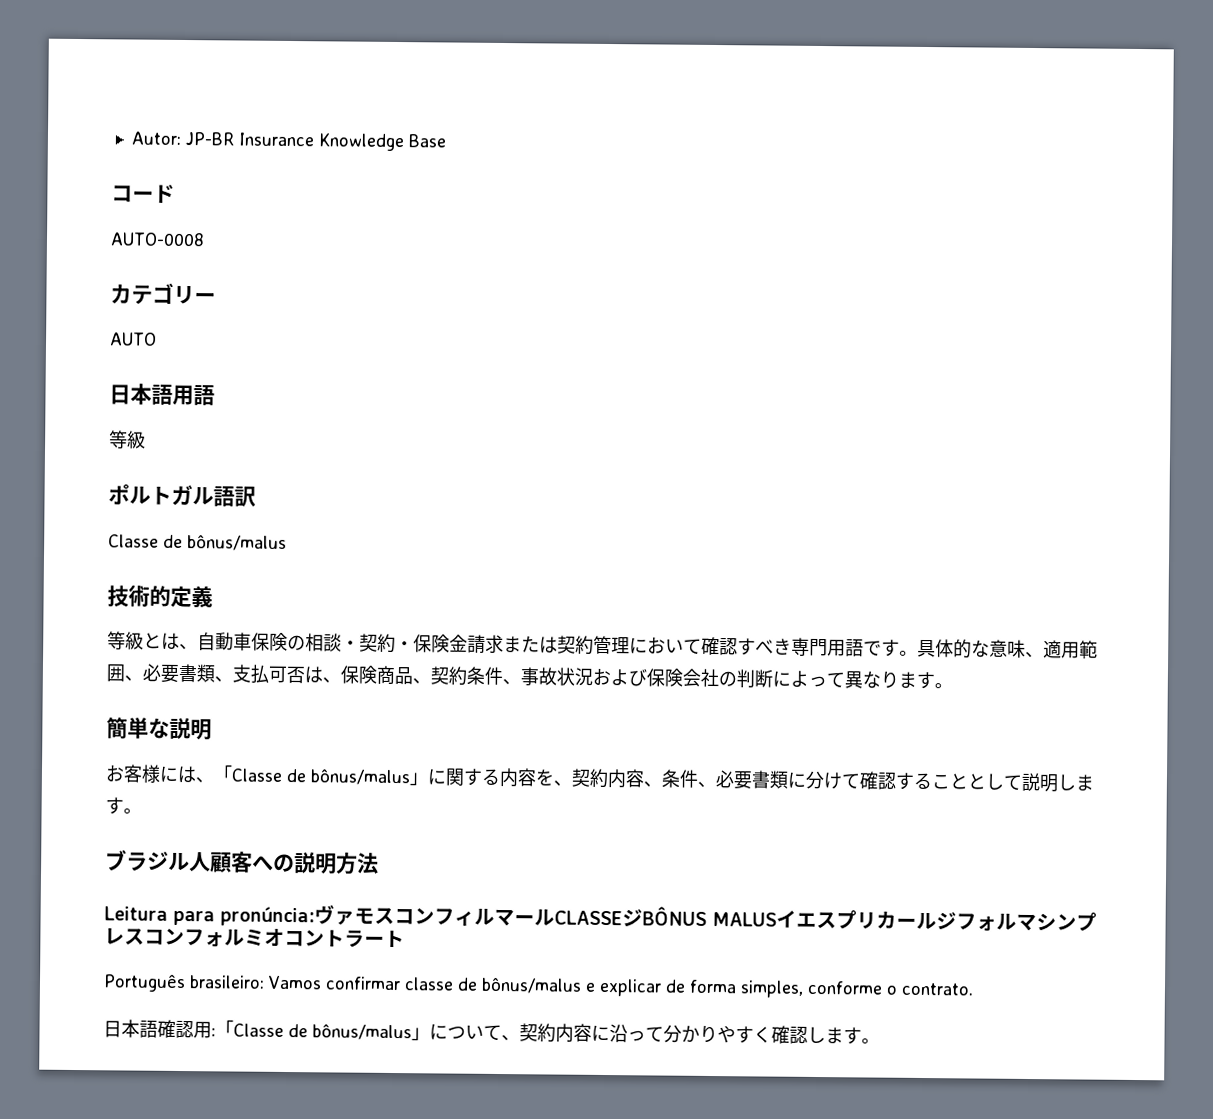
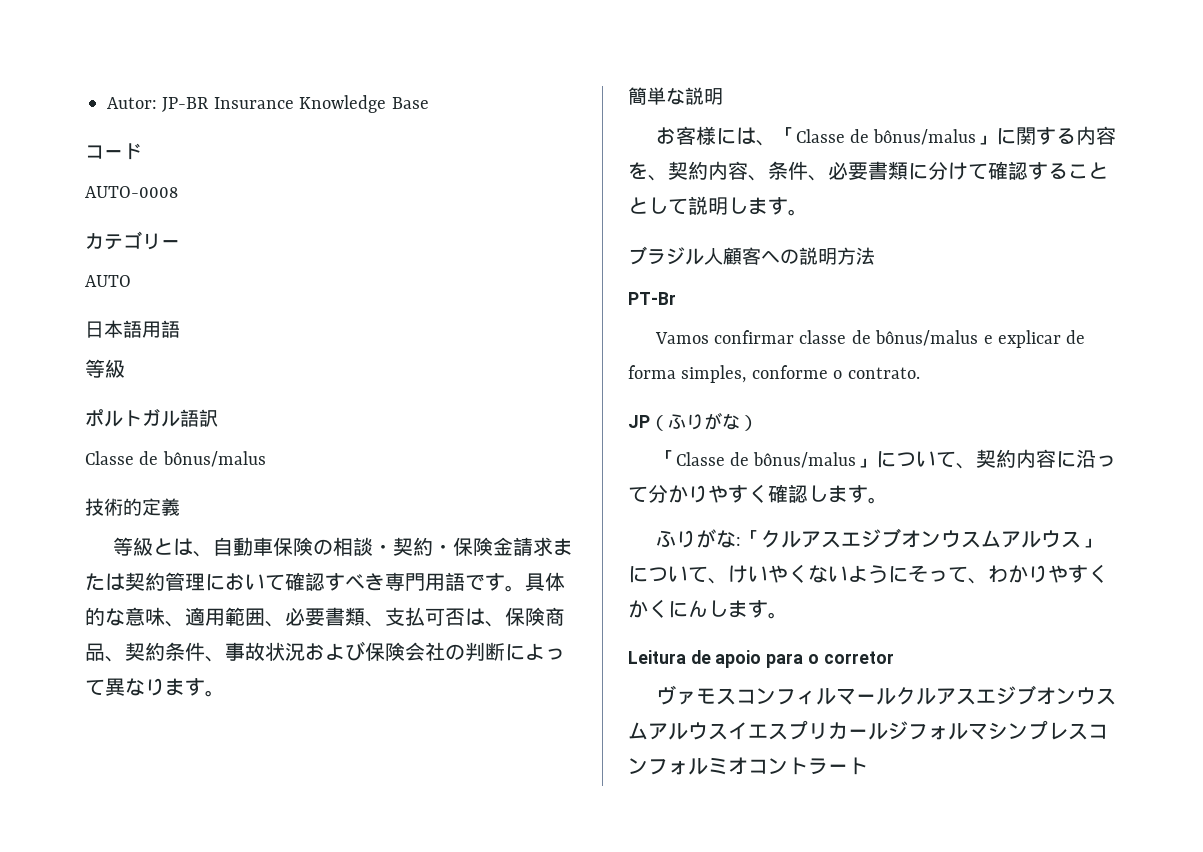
[104,906,315,927] Leitura para pronúncia: -> [628,292,676,305] [654,330,1086,348] [628,365,920,383] [628,412,758,431] [655,449,1117,469] [628,484,888,504] [655,528,1101,548] [628,564,1108,584] [628,599,788,619] [628,650,894,668] PT-Br // Vamos confirmar classe de bônus/malus e explicar de forma simples, conforme o contrato. // JP（ふりがな） // 「Classe de bônus/malus」について、契約内容に沿って分かりやすく確認します。 // ふりがな:「クルアスエジブオンウスムアルウス」について、けいやくないようにそって、わかりやすくかくにんします。 // Leitura de apoio para o corretor //
[554,906,777,927] CLASSEジBÔNUS MALUS -> [895,685,1116,705] [628,722,728,740] クルアスエジブオンウスムアルウス
[103,974,974,998] [103,1019,880,1045] // Português brasileiro: Vamos confirmar classe de bônus/malus e explicar de forma simples, conforme o contrato. // 日本語確認用:「Classe de bônus/malus」について、契約内容に沿って分かりやすく確認します。 -> (868, 766) none

